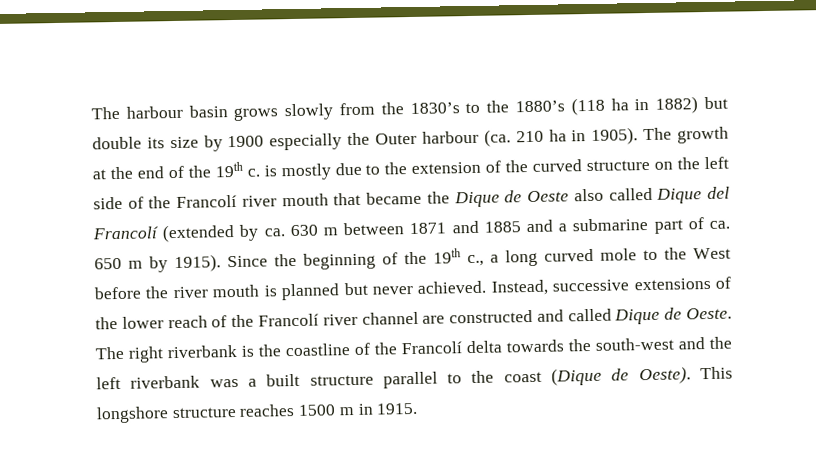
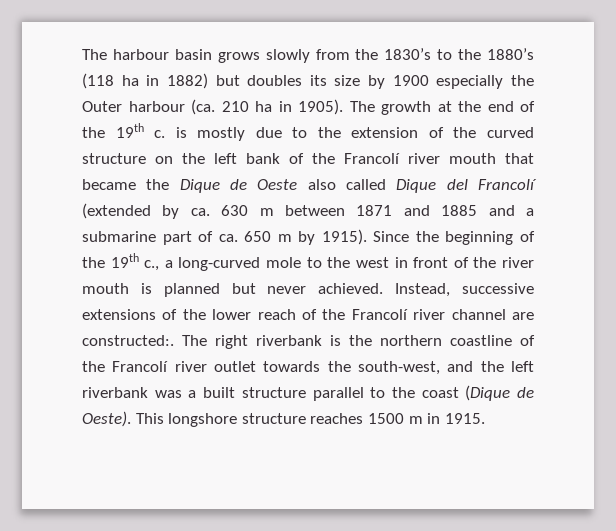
[92,136,142,150] double -> [247,75,303,86] doubles
[93,196,123,210] side -> [246,153,280,164] bank
[505,248,594,267] long curved -> [178,257,261,271] long-curved
[693,247,731,260] [94,286,142,300] West before -> [355,257,469,268] west in front of
[449,307,733,325] constructed and called Dique de Oeste. -> [82,335,174,346] constructed:.
(281, 350) none -> [380,335,442,346] northern
[466,340,502,354] delta -> [174,361,256,372] river outlet
[595,337,674,351] south-west -> [358,361,440,375] south-west,

